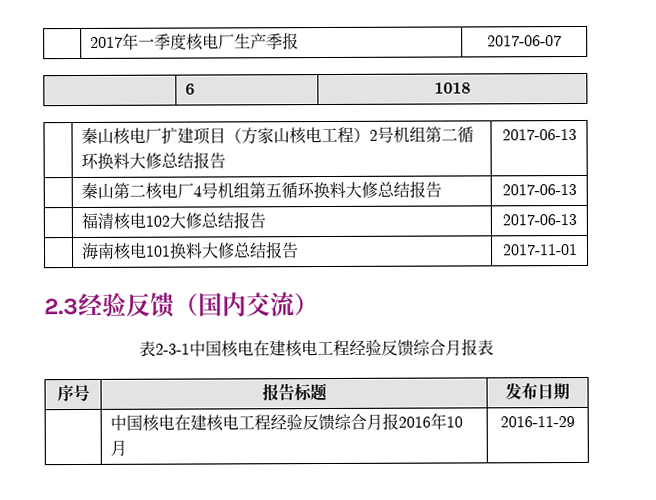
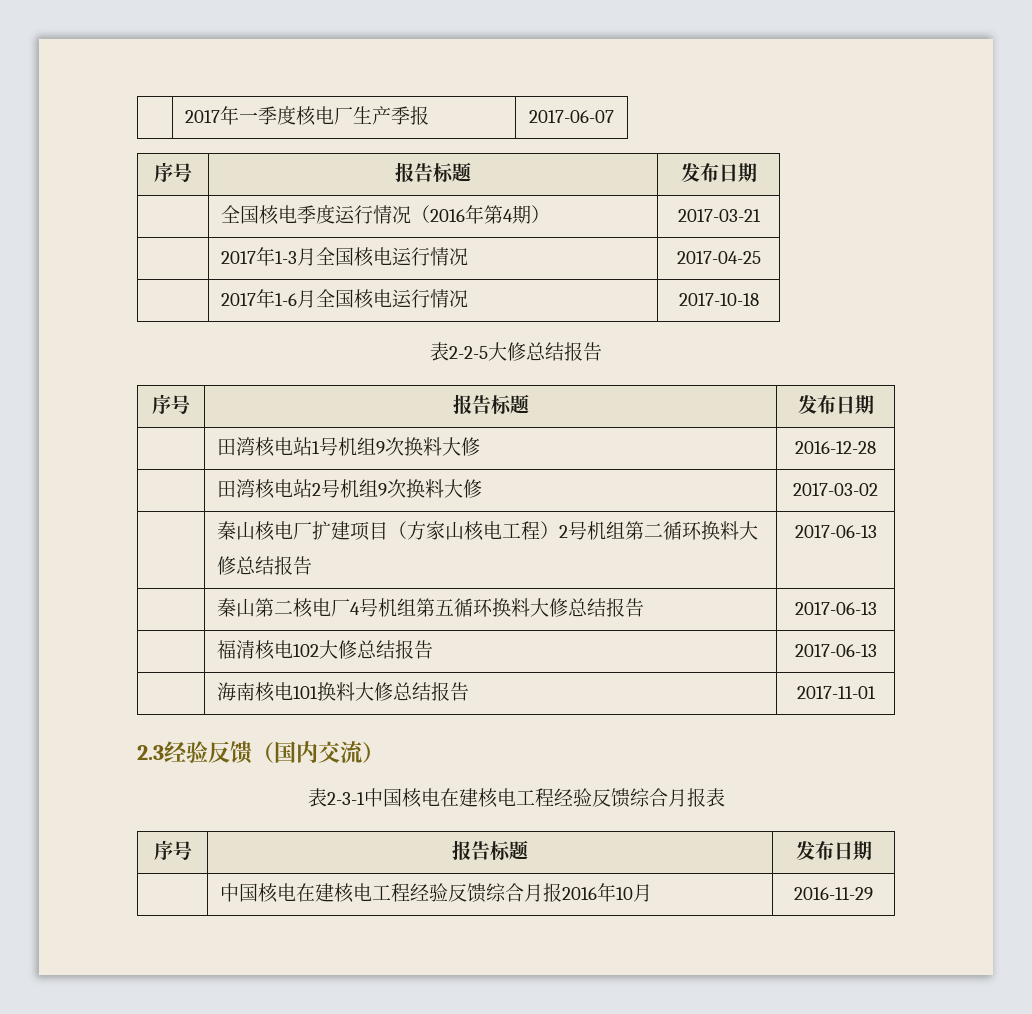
[185,83,196,95] [434,82,471,94] | 6 | 1018 -> [154,162,192,182] [395,162,471,183] [680,163,757,182] [220,205,550,225] [677,209,761,222] [220,247,468,267] [676,251,761,264] [220,289,468,309] [678,293,759,306] [430,342,602,361] [152,394,190,414] [452,394,529,415] [797,395,874,414] [216,437,480,457] [795,441,876,454] [216,479,482,499] [793,483,878,496] 序号 | 报告标题 | 发布日期 // | 全国核电季度运行情况（2016年第4期） | 2017-03-21 // | 2017年1-3月全国核电运行情况 | 2017-04-25 // | 2017年1-6月全国核电运行情况 | 2017-10-18 // 表2-2-5大修总结报告 // 序号 | 报告标题 | 发布日期 // | 田湾核电站1号机组9次换料大修 | 2016-12-28 // | 田湾核电站2号机组9次换料大修 | 2017-03-02

